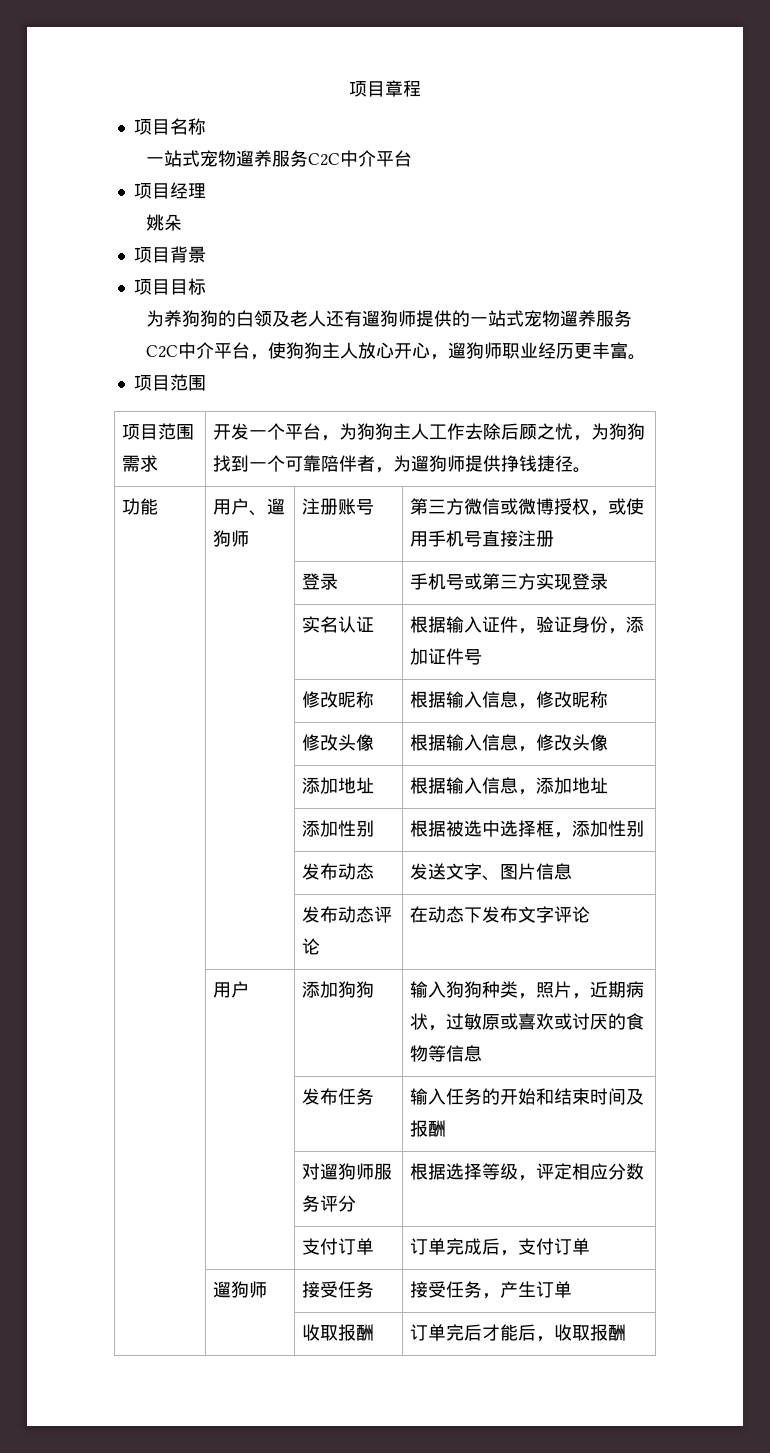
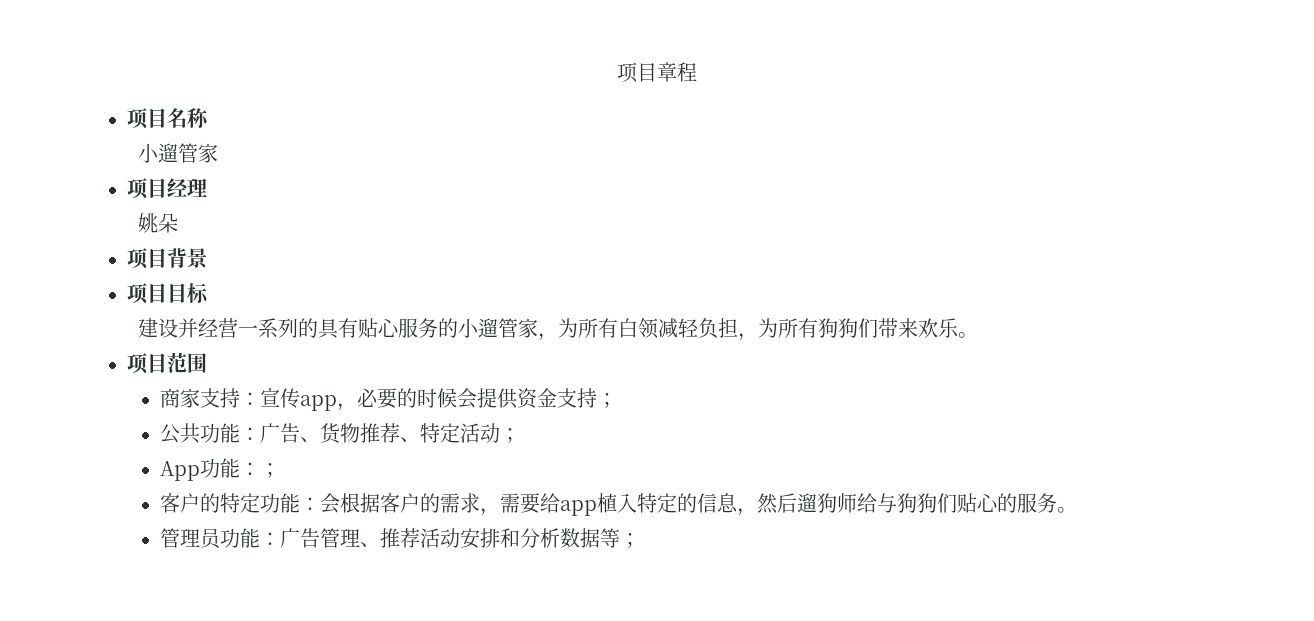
[146,150,413,167] 一站式宠物遛养服务C2C中介平台 -> [138,143,219,163] 小遛管家
[146,310,633,327] [146,342,647,360] [133,374,206,391] [121,423,194,440] [121,455,158,472] [212,423,645,441] [212,455,591,473] [121,498,158,515] [212,498,285,516] [212,530,249,547] [301,498,374,515] [409,498,644,516] [409,530,554,547] [301,573,338,590] [409,573,608,590] [301,616,374,633] [409,616,644,634] [409,648,482,665] [301,691,374,708] [409,691,608,709] [301,734,374,751] [409,734,608,752] [301,777,374,794] [409,777,608,795] [301,820,374,837] [409,820,644,838] [301,863,374,880] [409,863,572,881] [301,906,392,923] [301,938,320,955] [409,906,590,923] [212,981,249,998] [301,981,374,998] [409,981,644,999] [409,1013,644,1031] [409,1045,482,1062] [301,1088,374,1105] [409,1088,644,1105] [409,1120,446,1137] [301,1163,392,1180] [301,1195,356,1212] [409,1163,644,1181] [301,1238,374,1255] [409,1238,590,1256] [212,1281,267,1298] [301,1281,374,1298] [409,1281,572,1299] [301,1324,374,1341] [409,1324,626,1342] 为养狗狗的白领及老人还有遛狗师提供的一站式宠物遛养服务C2C中介平台，使狗狗主人放心开心，遛狗师职业经历更丰富。 // 项目范围 // 项目范围需求 | 开发一个平台，为狗狗主人工作去除后顾之忧，为狗狗找到一个可靠陪伴者，为遛狗师提供挣钱捷径。 // 功能 | 用户、遛狗师 | 注册账号 | 第三方微信或微博授权，或使用手机号直接注册 // | | 登录 | 手机号或第三方实现登录 // | | 实名认证 | 根据输入证件，验证身份，添加证件号 // | | 修改昵称 | 根据输入信息，修改昵称 // | | 修改头像 | 根据输入信息，修改头像 // | | 添加地址 | 根据输入信息，添加地址 // | | 添加性别 | 根据被选中选择框，添加性别 // | | 发布动态 | 发送文字、图片信息 // | | 发布动态评论 | 在动态下发布文字评论 // | 用户 | 添加狗狗 | 输入狗狗种类，照片，近期病状，过敏原或喜欢或讨厌的食物等信息 // | | 发布任务 | 输入任务的开始和结束时间及报酬 // | | 对遛狗师服务评分 | 根据选择等级，评定相应分数 // | | 支付订单 | 订单完成后，支付订单 // | 遛狗师 | 接受任务 | 接受任务，产生订单 // | | 收取报酬 | 订单完后才能后，收取报酬 -> [138,318,979,341] [127,352,207,374] [160,388,618,411] [160,423,521,444] [160,458,281,481] [160,493,1078,516] [160,528,641,549] 建设并经营一系列的具有贴心服务的小遛管家，为所有白领减轻负担，为所有狗狗们带来欢乐。 // 项目范围 // 商家支持：宣传app，必要的时候会提供资金支持； // 公共功能：广告、货物推荐、特定活动； // App功能：； // 客户的特定功能：会根据客户的需求，需要给app植入特定的信息，然后遛狗师给与狗狗们贴心的服务。 // 管理员功能：广告管理、推荐活动安排和分析数据等；

